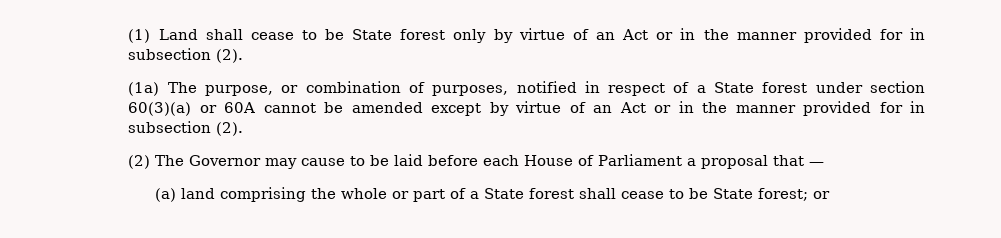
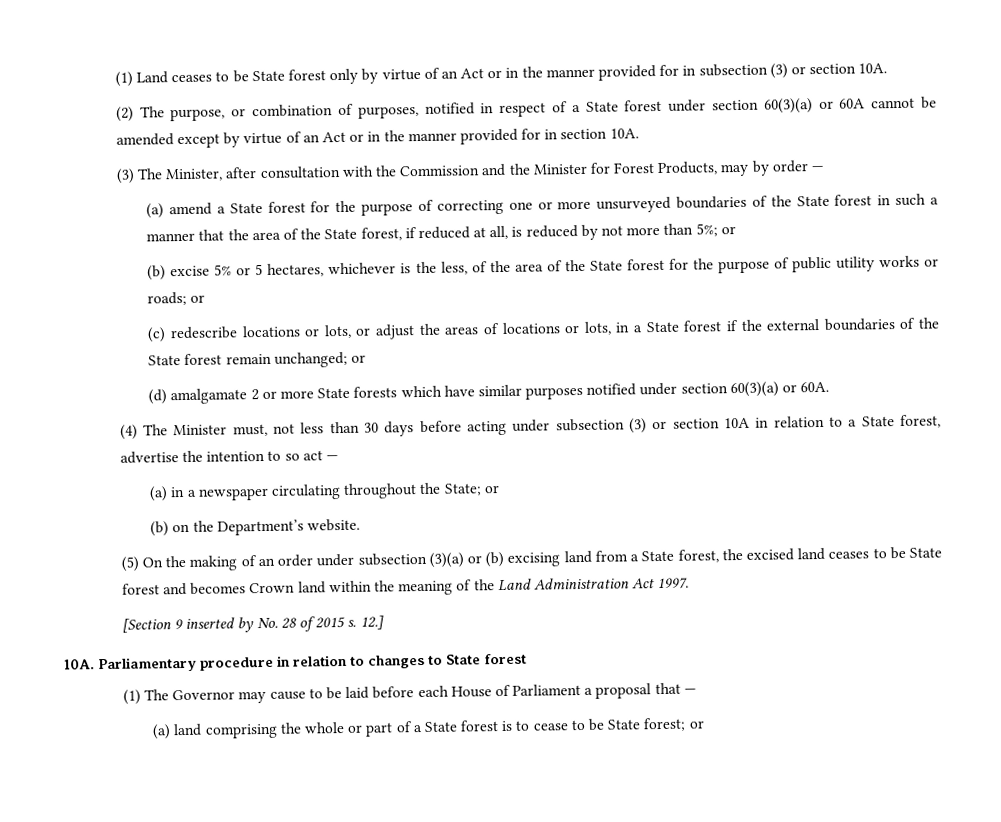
[205,29,294,40] shall cease -> [171,74,213,83] ceases
[216,49,244,63] [128,82,160,96] (2). // (1a) -> [769,63,888,79] [115,106,134,122] (3) or section 10A. // (2)
[128,121,244,136] [128,155,151,169] subsection (2). // (2) -> [560,128,639,140] [115,160,825,184] [146,193,939,219] [146,223,736,242] [147,255,939,281] [147,291,206,306] [147,317,939,343] [148,351,366,368] [148,381,830,405] [119,414,941,440] [119,450,339,464] [149,482,500,502] [150,518,360,537] [120,546,942,572] [121,577,690,596] [121,615,384,633] [64,653,527,673] [122,689,141,705] section 10A. // (3) The Minister, after consultation with the Commission and the Minister for Forest Products, may by order — // (a) amend a State forest for the purpose of correcting one or more unsurveyed boundaries of the State forest in such a manner that the area of the State forest, if reduced at all, is reduced by not more than 5%; or // (b) excise 5% or 5 hectares, whichever is the less, of the area of the State forest for the purpose of public utility works or roads; or // (c) redescribe locations or lots, or adjust the areas of locations or lots, in a State forest if the external boundaries of the State forest remain unchanged; or // (d) amalgamate 2 or more State forests which have similar purposes notified under section 60(3)(a) or 60A. // (4) The Minister must, not less than 30 days before acting under subsection (3) or section 10A in relation to a State forest, advertise the intention to so act — // (a) in a newspaper circulating throughout the State; or // (b) on the Department’s website. // (5) On the making of an order under subsection (3)(a) or (b) excising land from a State forest, the excised land ceases to be State forest and becomes Crown land within the meaning of the Land Administration Act 1997. // [Section 9 inserted by No. 28 of 2015 s. 12.] // 10A. Parliamentary procedure in relation to changes to State forest // (1)
[578,188,616,199] shall -> [501,720,531,732] is to

